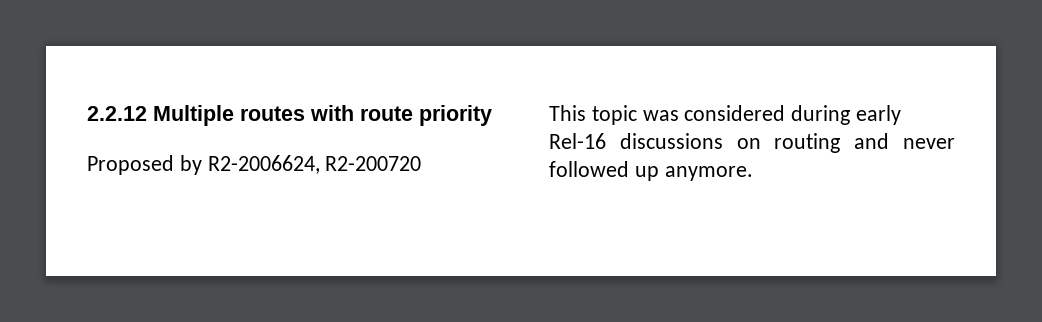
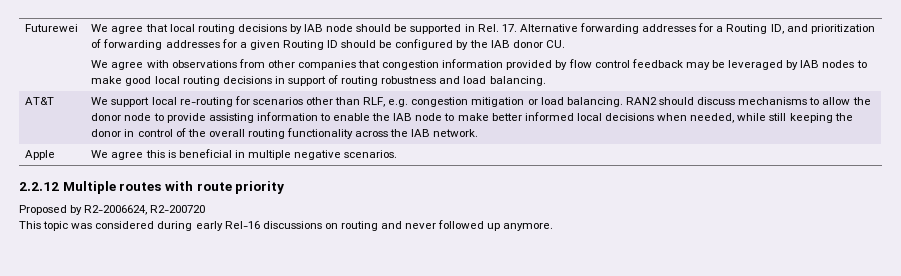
(87, 113) none -> [25,24,79,32] [91,23,875,34] [91,39,565,50] [91,59,867,70] [91,75,546,86] [25,97,55,105] [91,96,871,107] [91,112,853,123] [91,128,479,139] [25,150,56,160] [91,149,398,160] Futurewei | We agree that local routing decisions by IAB node should be supported in Rel. 17. Alternative forwarding addresses for a Routing ID, and prioritization of forwarding addresses for a given Routing ID should be configured by the IAB donor CU. // We agree with observations from other companies that congestion information provided by flow control feedback may be leveraged by IAB nodes to make good local routing decisions in support of routing robustness and load balancing. // AT&T | We support local re-routing for scenarios other than RLF, e.g. congestion mitigation or load balancing. RAN2 should discuss mechanisms to allow the donor node to provide assisting information to enable the IAB node to make better informed local decisions when needed, while still keeping the donor in control of the overall routing functionality across the IAB network. // Apple | We agree this is beneficial in multiple negative scenarios. //

